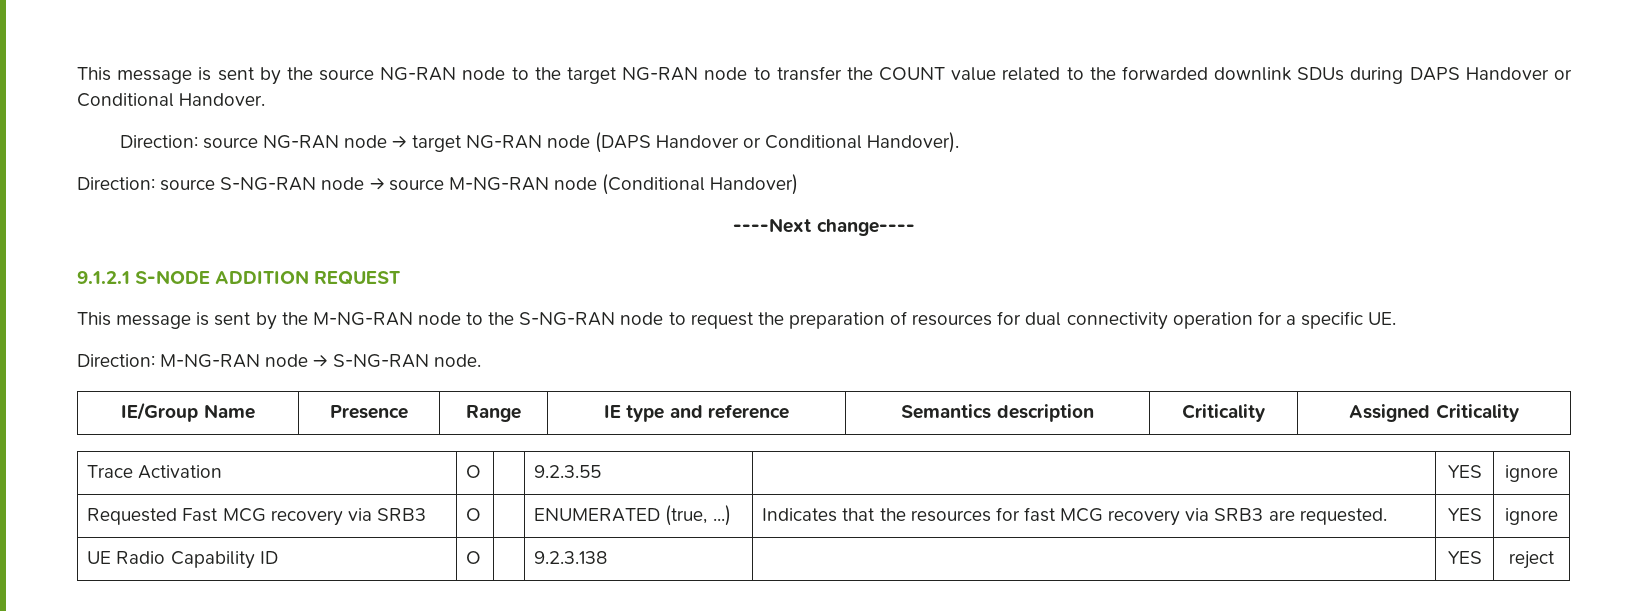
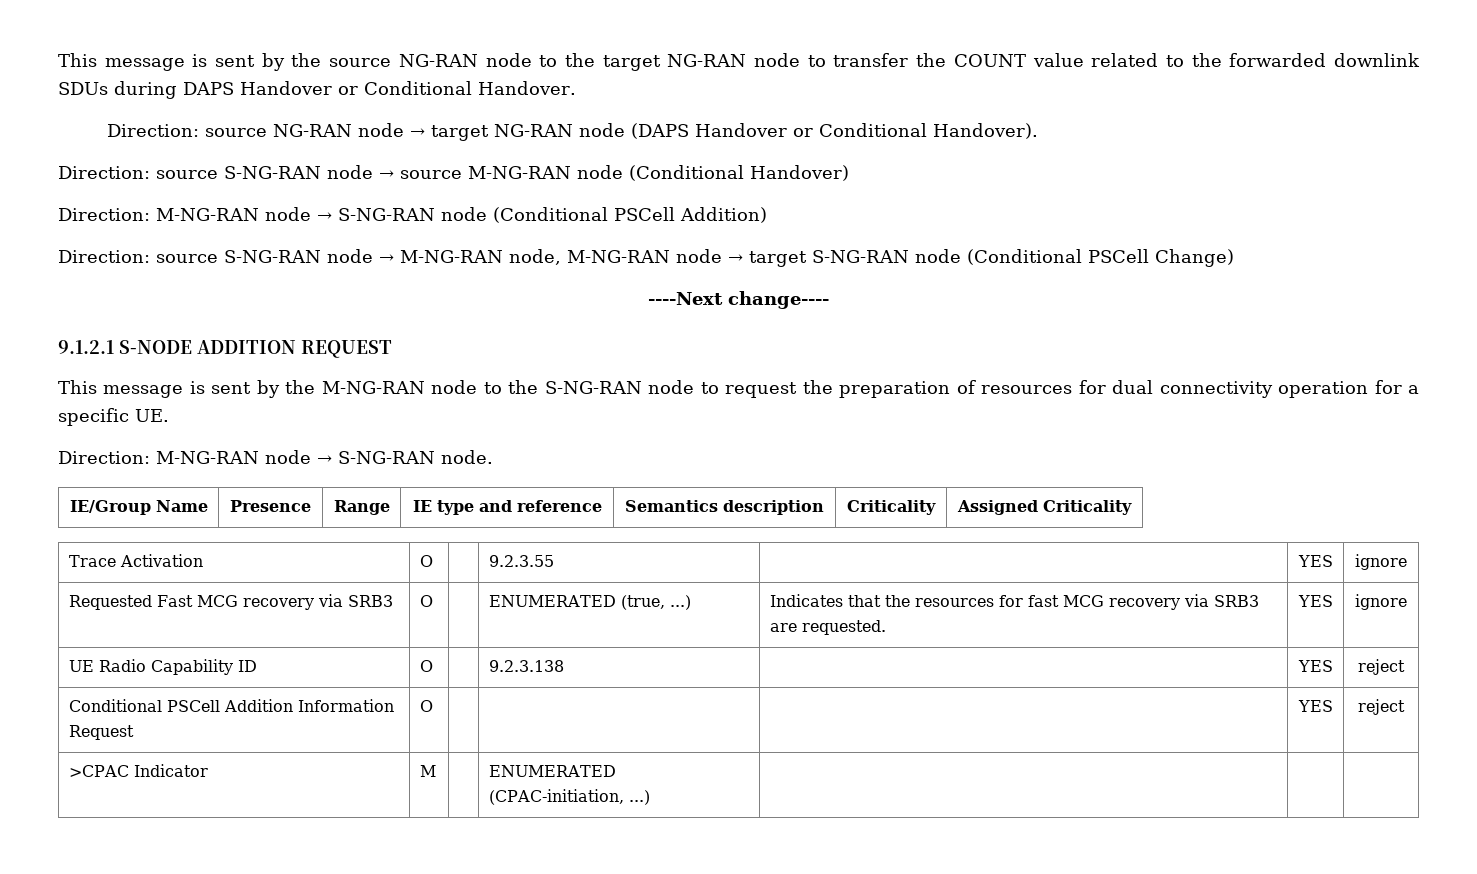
(799, 184) none -> [58,207,767,223] [58,249,1234,267] // Direction: M-NG-RAN node → S-NG-RAN node (Conditional PSCell Addition) // Direction: source S-NG-RAN node → M-NG-RAN node, M-NG-RAN node → target S-NG-RAN node (Conditional PSCell Change)
(1555, 560) none -> [68,699,394,712] [68,725,134,740] [419,700,433,712] [1297,700,1333,712] [1358,699,1405,715] [68,764,208,777] [419,765,436,777] [488,765,616,777] [488,789,650,805] // Conditional PSCell Addition Information Request | O | | | | YES | reject // >CPAC Indicator | M | | ENUMERATED (CPAC-initiation, ...) | | |

